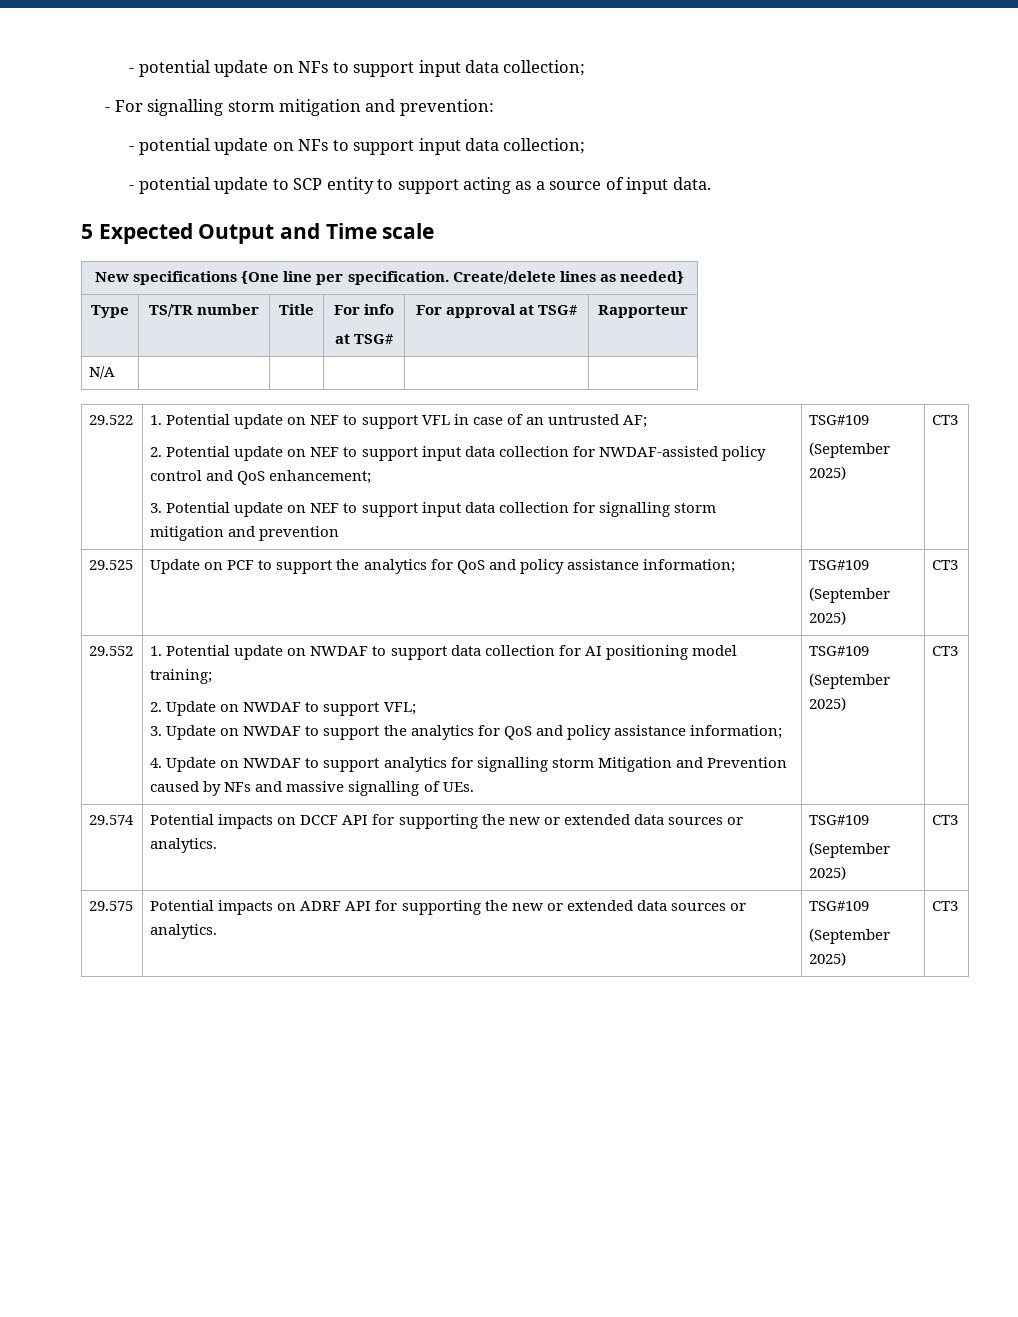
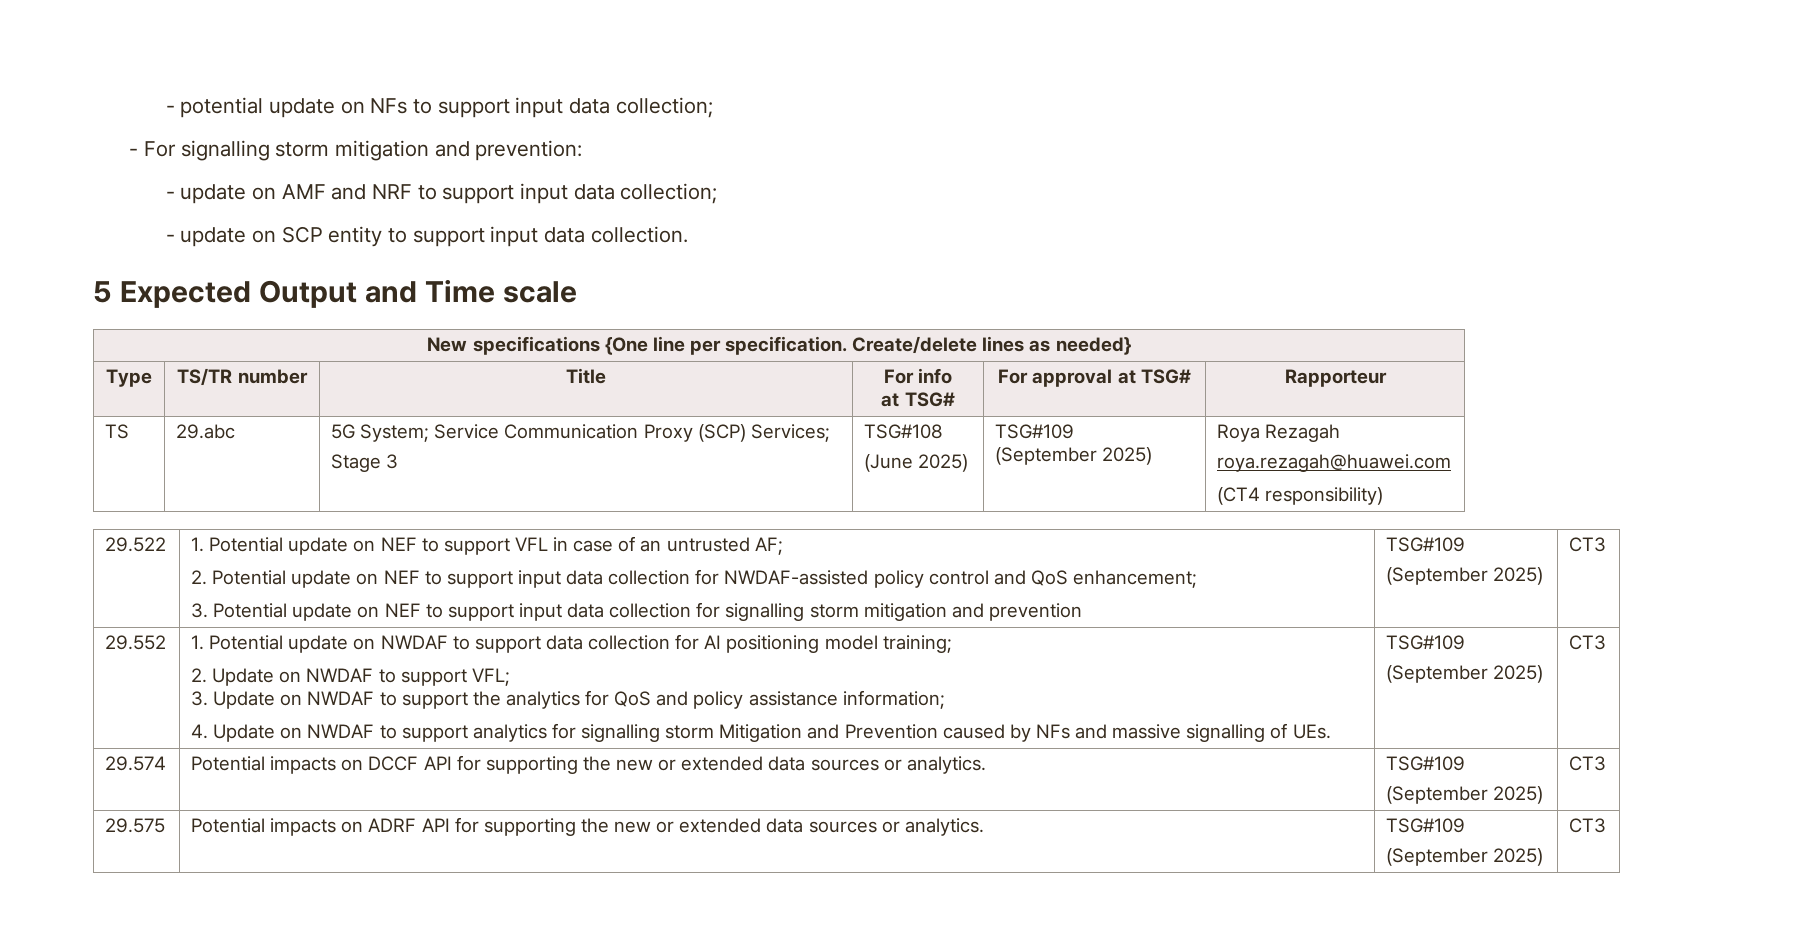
[138,138,586,155] [129,177,289,194] potential update on NFs to support input data collection; // - potential update to -> [180,183,718,204] [165,227,277,247] update on AMF and NRF to support input data collection; // - update on
[463,177,711,194] acting as a source of input data. -> [490,226,688,247] input data collection.
[89,366,116,379] N/A | | | | | -> [105,424,130,439] [176,424,236,439] [331,424,830,442] [331,454,399,472] [864,424,944,439] [864,454,969,472] [995,424,1075,439] [995,447,1153,465] [1217,424,1341,442] [1217,454,1452,472] [1217,487,1384,505] TS | 29.abc | 5G System; Service Communication Proxy (SCP) Services; // Stage 3 | TSG#108 // (June 2025) | TSG#109 // (September 2025) | Roya Rezagah // roya.rezagah@huawei.com // (CT4 responsibility)
[89,560,134,570] [150,559,735,574] [809,560,870,570] [809,587,891,603] [809,611,847,625] [932,560,959,570] // 29.525 | Update on PCF to support the analytics for QoS and policy assistance information; | TSG#109 // (September 2025) | CT3 -> (1607, 544) none

